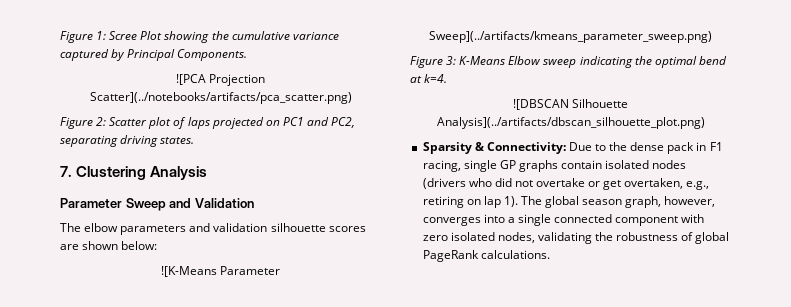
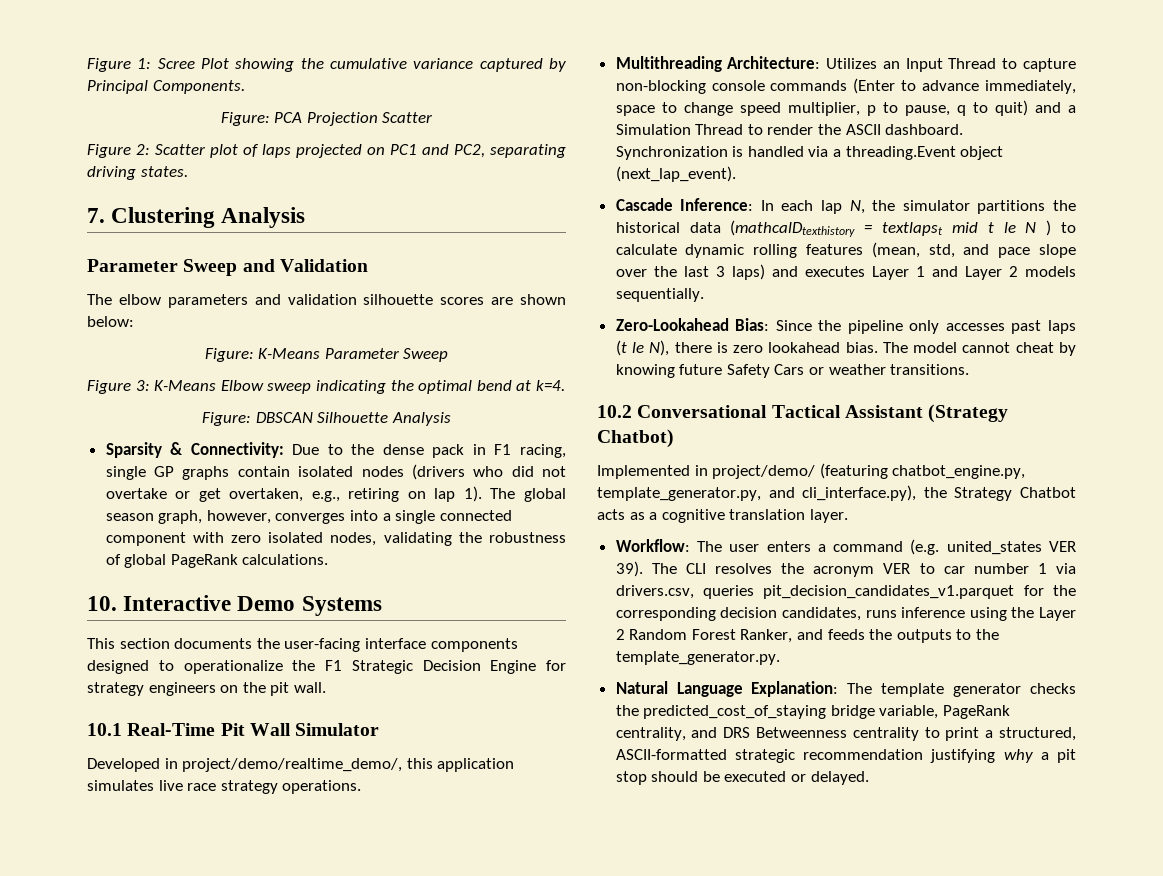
[175,74,266,86] [89,92,352,104] ![PCA Projection Scatter](../notebooks/artifacts/pca_scatter.png) -> [220,112,433,126] Figure: PCA Projection Scatter
[160,266,281,277] [429,31,712,43] ![K-Means Parameter Sweep](../artifacts/kmeans_parameter_sweep.png) -> [204,348,449,362] Figure: K-Means Parameter Sweep
[512,99,629,110] [436,117,705,129] ![DBSCAN Silhouette Analysis](../artifacts/dbscan_silhouette_plot.png) -> [202,412,451,426] Figure: DBSCAN Silhouette Analysis
(550, 254) none -> [87,595,382,616] [87,638,518,652] [87,660,566,674] [87,682,326,696] [87,723,380,736] [87,758,515,772] [87,780,362,794] [615,56,1076,72] [615,78,1076,94] [615,100,1076,116] [615,124,964,135] [615,146,1004,160] [615,166,736,182] [615,198,1076,214] [615,220,1076,237] [615,242,1076,258] [615,264,1076,280] [615,288,704,302] [615,318,1076,334] [615,340,1076,356] [615,364,970,378] [597,404,1009,423] [597,429,674,448] [597,463,1026,479] [597,485,1076,501] [597,509,848,523] [615,539,1076,555] [615,561,1076,577] [615,585,1076,599] [615,607,1076,621] [615,629,1000,643] [615,651,780,665] [615,681,1076,697] [615,705,1011,719] [615,727,1076,741] [615,749,1076,763] [615,771,869,785] // 10. Interactive Demo Systems // This section documents the user-facing interface components designed to operationalize the F1 Strategic Decision Engine for strategy engineers on the pit wall. // 10.1 Real-Time Pit Wall Simulator // Developed in project/demo/realtime_demo/, this application simulates live race strategy operations. // Multithreading Architecture: Utilizes an Input Thread to capture non-blocking console commands (Enter to advance immediately, space to change speed multiplier, p to pause, q to quit) and a Simulation Thread to render the ASCII dashboard. Synchronization is handled via a threading.Event object (next_lap_event). // Cascade Inference: In each lap N, the simulator partitions the historical data (mathcalDtexthistory = textlapst mid t le N ) to calculate dynamic rolling features (mean, std, and pace slope over the last 3 laps) and executes Layer 1 and Layer 2 models sequentially. // Zero-Lookahead Bias: Since the pipeline only accesses past laps (t le N), there is zero lookahead bias. The model cannot cheat by knowing future Safety Cars or weather transitions. // 10.2 Conversational Tactical Assistant (Strategy Chatbot) // Implemented in project/demo/ (featuring chatbot_engine.py, template_generator.py, and cli_interface.py), the Strategy Chatbot acts as a cognitive translation layer. // Workflow: The user enters a command (e.g. united_states VER 39). The CLI resolves the acronym VER to car number 1 via drivers.csv, queries pit_decision_candidates_v1.parquet for the corresponding decision candidates, runs inference using the Layer 2 Random Forest Ranker, and feeds the outputs to the template_generator.py. // Natural Language Explanation: The template generator checks the predicted_cost_of_staying bridge variable, PageRank centrality, and DRS Betweenness centrality to print a structured, ASCII-formatted strategic recommendation justifying why a pit stop should be executed or delayed.

